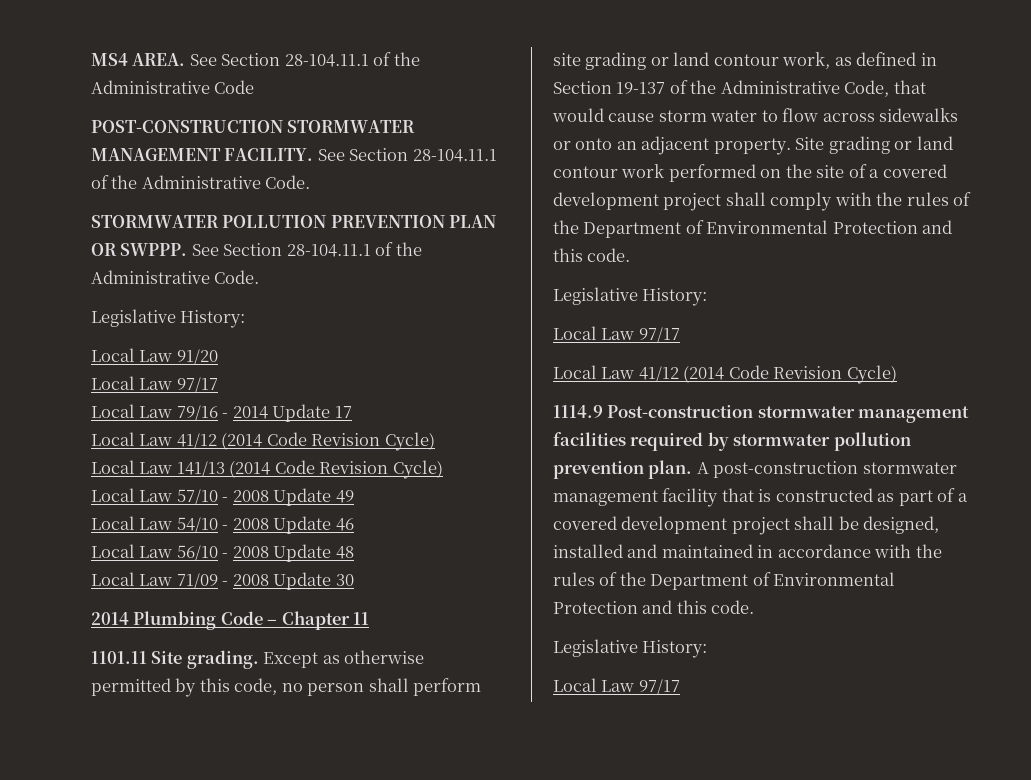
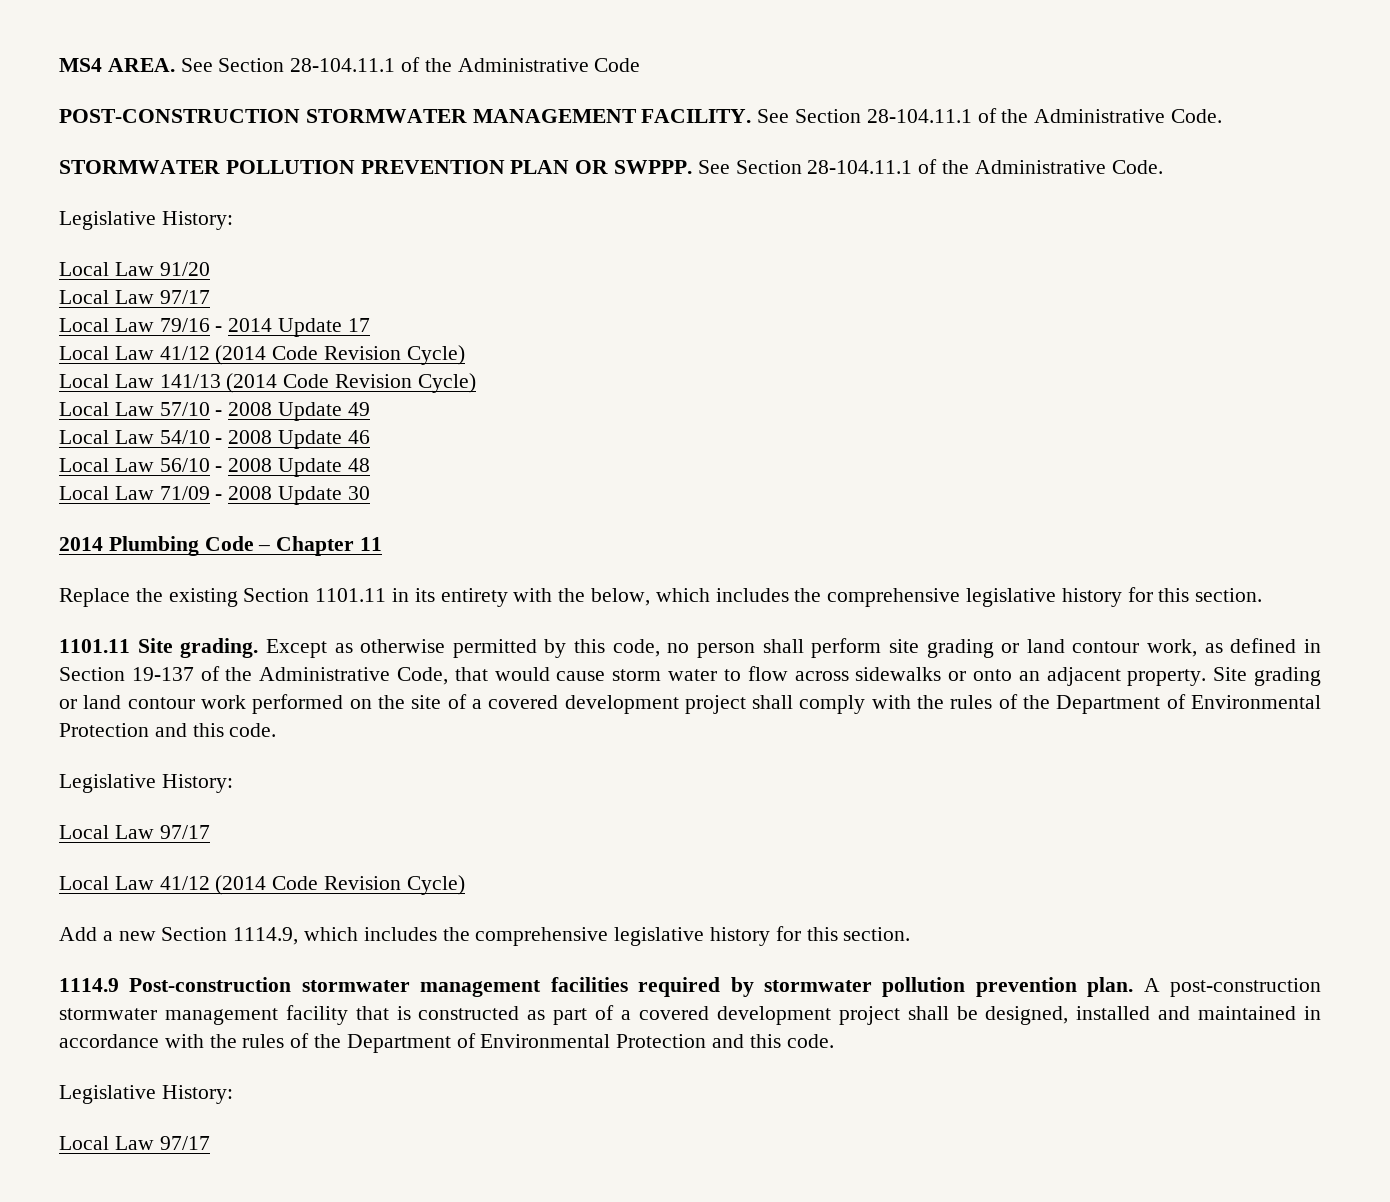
(370, 618) none -> [59,587,1263,607] // Replace the existing Section 1101.11 in its entirety with the below, which includes the comprehensive legislative history for this section.
(897, 374) none -> [59,926,911,946] // Add a new Section 1114.9, which includes the comprehensive legislative history for this section.

